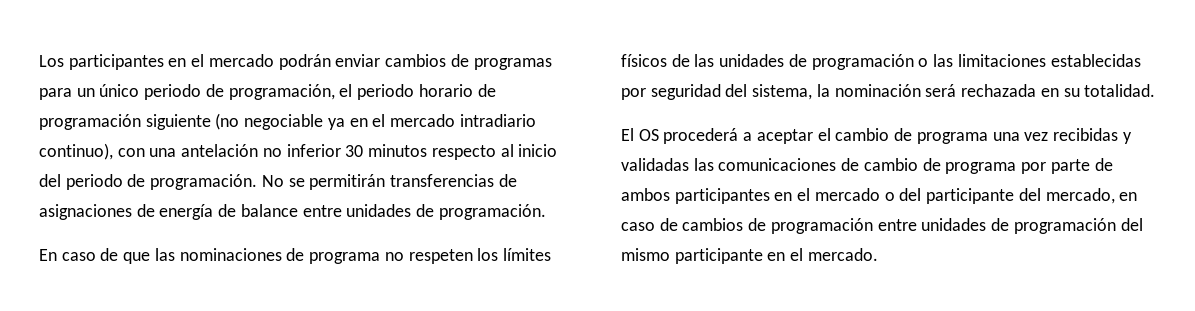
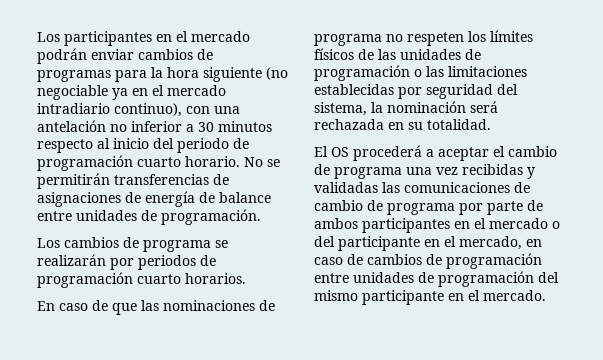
[76,84,496,100] [39,114,141,130] un único periodo de programación, el periodo horario de programación -> [151,67,199,78] la hora
(341, 150) none -> [186,124,194,132] a
[150,174,258,190] programación. -> [37,155,240,171] programación cuarto horario.
(546, 212) none -> [37,237,228,252] [37,254,216,270] [37,272,246,288] // Los cambios de programa se realizarán por periodos de programación cuarto horarios.
[1018,188,1041,201] del -> [424,236,456,247] en el

